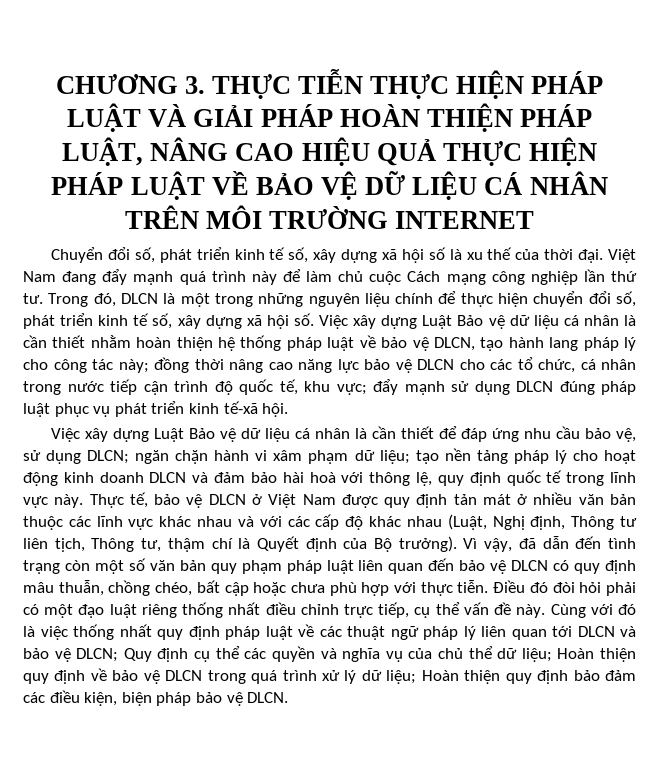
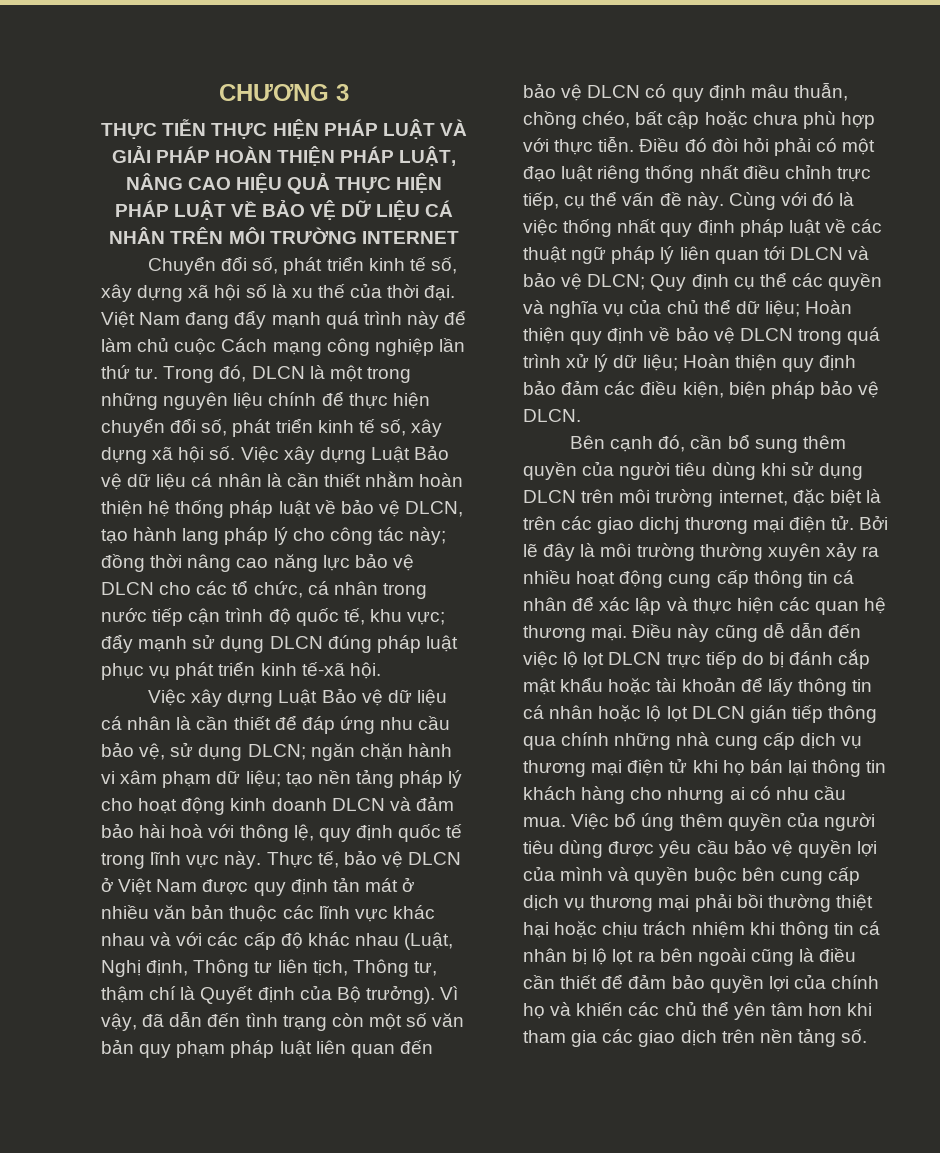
[184,76,205,94] 3. -> [336,84,349,101] 3 //
(289, 697) none -> [570,434,846,453] [523,461,863,480] [523,489,881,507] [523,515,889,534] [523,542,880,561] [523,570,854,588] [523,596,887,615] [523,622,861,642] [523,649,871,669] [523,677,873,696] [523,705,878,723] [523,732,862,750] [523,758,887,777] [523,786,846,804] [523,812,875,831] [523,839,878,858] [523,866,860,885] [523,893,873,912] [523,921,881,939] [523,948,857,966] [523,974,880,993] [523,1001,873,1020] [523,1028,868,1047] // Bên cạnh đó, cần bổ sung thêm quyền của người tiêu dùng khi sử dụng DLCN trên môi trường internet, đặc biệt là trên các giao dichj thương mại điện tử. Bởi lẽ đây là môi trường thường xuyên xảy ra nhiều hoạt động cung cấp thông tin cá nhân để xác lập và thực hiện các quan hệ thương mại. Điều này cũng dễ dẫn đến việc lộ lọt DLCN trực tiếp do bị đánh cắp mật khẩu hoặc tài khoản để lấy thông tin cá nhân hoặc lộ lọt DLCN gián tiếp thông qua chính những nhà cung cấp dịch vụ thương mại điện tử khi họ bán lại thông tin khách hàng cho nhưng ai có nhu cầu mua. Việc bổ úng thêm quyền của người tiêu dùng được yêu cầu bảo vệ quyền lợi của mình và quyền buộc bên cung cấp dịch vụ thương mại phải bồi thường thiệt hại hoặc chịu trách nhiệm khi thông tin cá nhân bị lộ lọt ra bên ngoài cũng là điều cần thiết để đảm bảo quyền lợi của chính họ và khiến các chủ thể yên tâm hơn khi tham gia các giao dịch trên nền tảng số.

